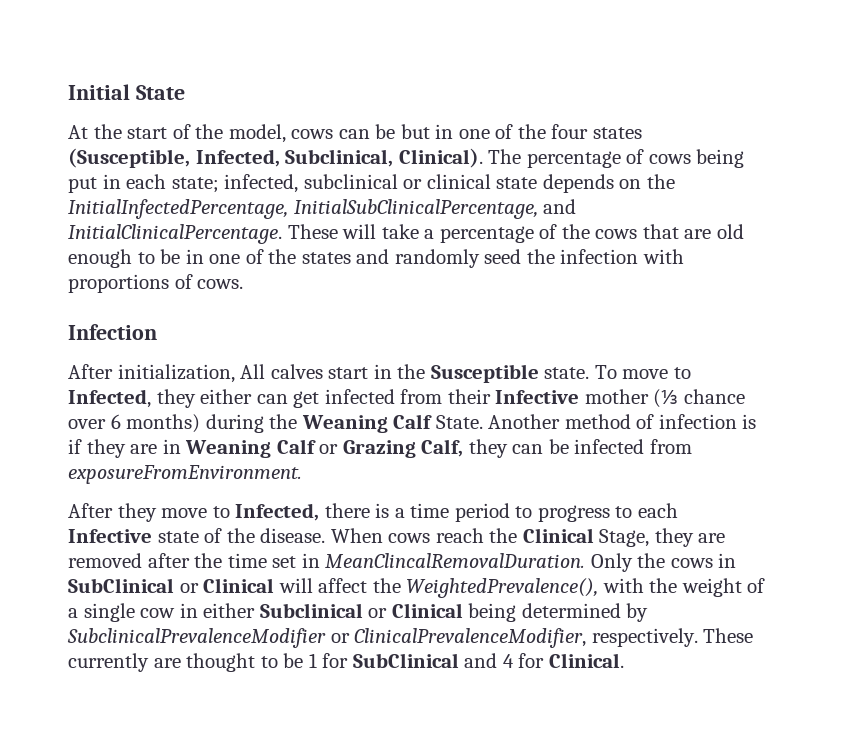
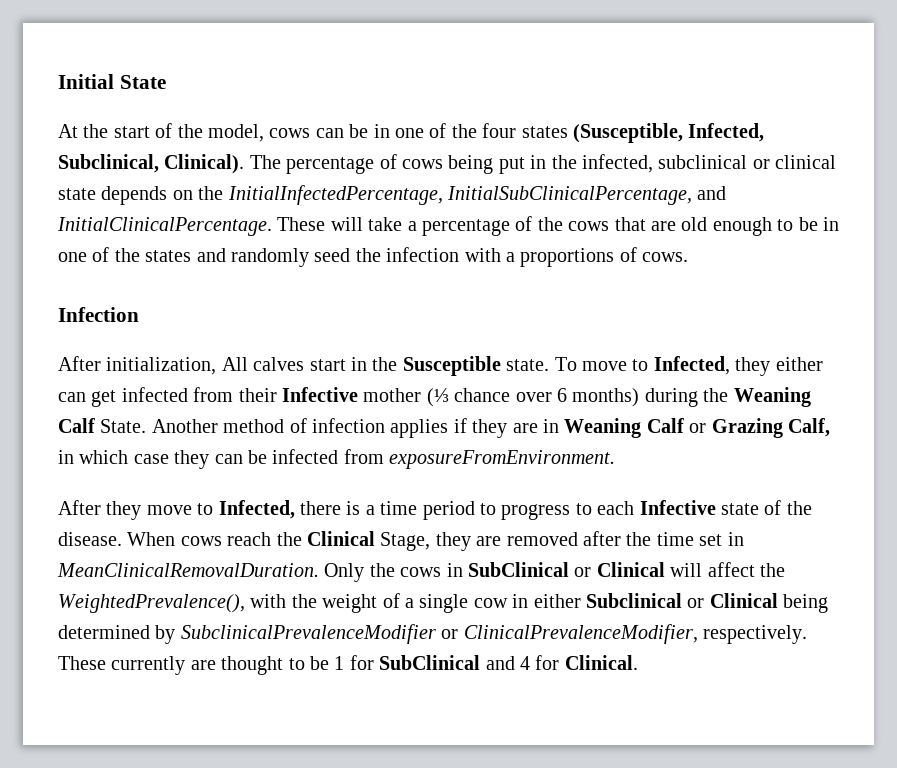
[400,124,430,139] but -> (369, 131) none
[126,174,219,193] each state; -> [551,155,577,169] the
(684, 256) none -> [505,252,515,262] a
[742,414,757,429] is -> [390,419,449,438] applies
(464, 448) none -> [58,450,169,464] in which case
[325,553,586,568] MeanClincalRemovalDuration. -> [57,563,319,577] MeanClinicalRemovalDuration.

